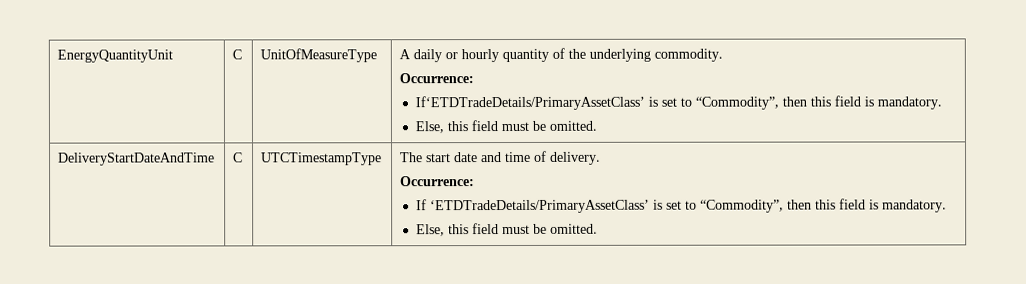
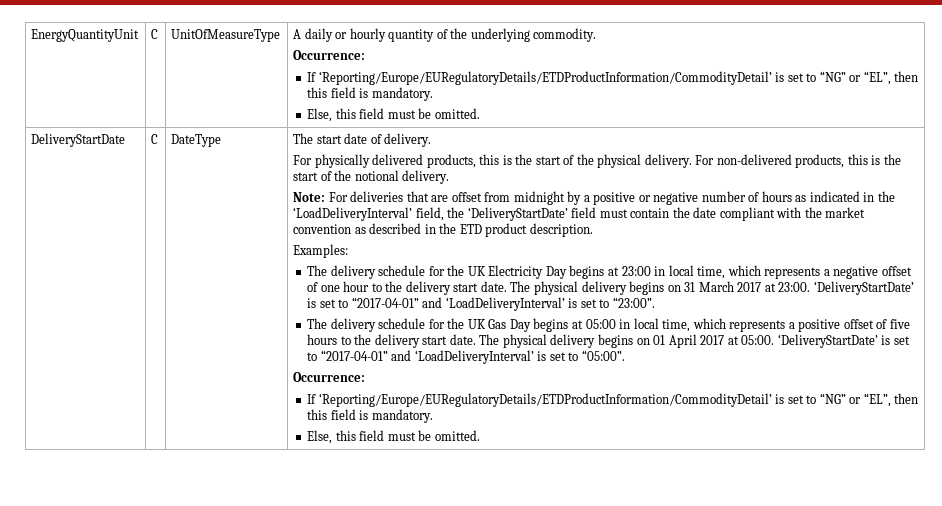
[414,95,779,111] If‘ETDTradeDetails/PrimaryAssetClass’ is set to “Commodity”, -> [307,71,891,85] If ‘Reporting/Europe/EURegulatoryDetails/ETDProductInformation/CommodityDetail’ is set to “NG” or “EL”,
[58,152,216,166] [233,152,244,163] [261,152,383,166] DeliveryStartDateAndTime | C | UTCTimestampType -> [31,133,126,147] [151,134,159,144] [171,134,222,147] DeliveryStartDate | C | DateType
[481,151,532,163] and time -> (368, 138) none
[400,176,476,187] [415,199,784,214] // Occurrence: // If ‘ETDTradeDetails/PrimaryAssetClass’ is set to “Commodity”, -> [293,154,901,168] [293,170,450,184] [293,191,895,205] [293,207,866,221] [293,223,593,237] [293,244,349,258] [307,265,912,279] [307,281,914,295] [307,297,655,311] [307,318,910,332] [307,334,910,348] [307,350,625,364] [293,372,366,382] [307,393,891,407] // For physically delivered products, this is the start of the physical delivery. For non-delivered products, this is the start of the notional delivery. // Note: For deliveries that are offset from midnight by a positive or negative number of hours as indicated in the ‘LoadDeliveryInterval’ field, the ‘DeliveryStartDate’ field must contain the date compliant with the market convention as described in the ETD product description. // Examples: // The delivery schedule for the UK Electricity Day begins at 23:00 in local time, which represents a negative offset of one hour to the delivery start date. The physical delivery begins on 31 March 2017 at 23:00. ‘DeliveryStartDate’ is set to “2017-04-01” and ‘LoadDeliveryInterval’ is set to “23:00”. // The delivery schedule for the UK Gas Day begins at 05:00 in local time, which represents a positive offset of five hours to the delivery start date. The physical delivery begins on 01 April 2017 at 05:00. ‘DeliveryStartDate’ is set to “2017-04-01” and ‘LoadDeliveryInterval’ is set to “05:00”. // Occurrence: // If ‘Reporting/Europe/EURegulatoryDetails/ETDProductInformation/CommodityDetail’ is set to “NG” or “EL”,

